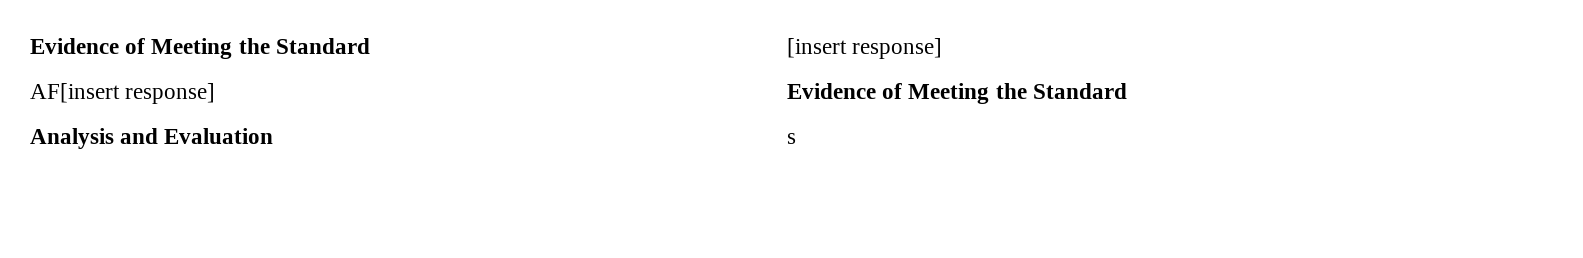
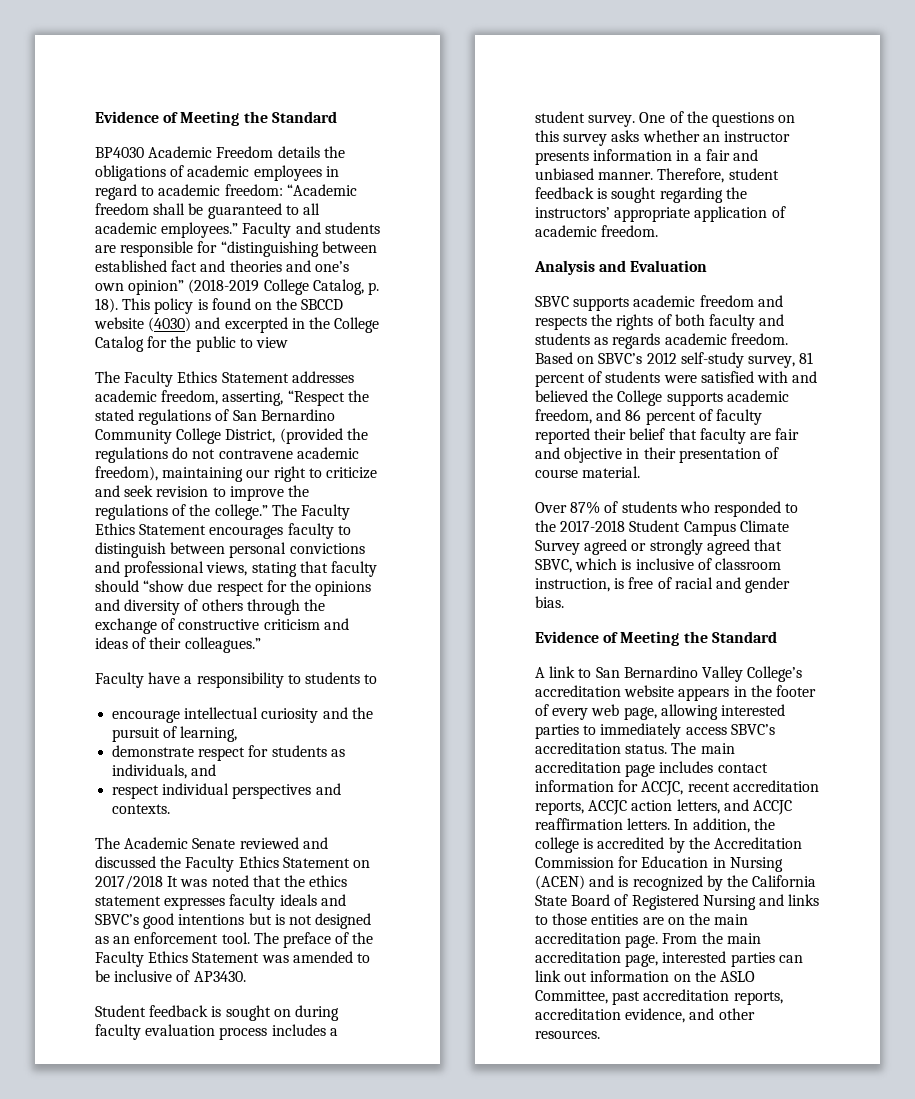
[30,38,370,59] [30,83,216,104] [30,128,274,149] [787,38,943,59] [787,83,1127,104] [787,133,796,144] Evidence of Meeting the Standard // AF[insert response] // Analysis and Evaluation // [insert response] // Evidence of Meeting the Standard // s -> [95,111,337,126] [95,146,345,158] [95,165,339,181] [95,184,357,200] [95,203,320,219] [95,222,380,238] [95,241,377,257] [95,260,349,272] [95,279,379,295] [95,298,344,314] [94,317,380,333] [95,336,288,352] [95,371,354,387] [95,390,369,406] [95,409,335,425] [95,428,368,444] [95,447,359,463] [95,466,377,482] [95,485,309,501] [95,504,350,520] [95,523,351,539] [95,542,365,558] [95,561,377,577] [95,580,372,596] [95,599,325,615] [95,618,349,634] [95,637,261,653] [95,672,378,688] [112,707,373,723] [112,726,238,742] [112,745,345,761] [112,764,217,779] [112,783,341,799] [112,804,171,814] [95,837,328,849] [95,856,370,872] [95,875,348,890] [95,894,346,910] [95,913,372,929] [95,932,374,948] [95,951,370,967] [95,970,246,982] [95,1005,339,1021] [95,1024,338,1040] [535,111,796,127] [535,130,790,146] [535,149,758,165] [535,168,779,183] [535,187,747,203] [535,206,786,222] [535,225,659,237] [534,260,708,275] [535,295,783,311] [535,314,785,330] [535,333,788,349] [535,352,814,368] [535,371,818,387] [535,390,789,406] [535,409,762,425] [535,428,800,444] [535,447,779,463] [535,466,641,478] [535,501,799,517] [535,520,789,536] [535,539,782,555] [535,558,781,573] [535,577,791,593] [535,596,564,608] [535,631,777,646] [535,666,803,682] [535,685,816,701] [535,704,785,720] [535,723,775,739] [535,742,735,754] [535,761,768,777] [535,780,819,796] [535,799,792,815] [535,818,775,833] [535,837,802,853] [535,856,783,872] [535,875,817,891] [535,894,820,910] [535,913,749,925] [535,932,761,948] [535,951,803,967] [535,970,755,982] [535,989,783,1005] [535,1008,755,1023] [535,1030,600,1039] Evidence of Meeting the Standard // BP4030 Academic Freedom details the obligations of academic employees in regard to academic freedom: “Academic freedom shall be guaranteed to all academic employees.” Faculty and students are responsible for “distinguishing between established fact and theories and one’s own opinion” (2018-2019 College Catalog, p. 18). This policy is found on the SBCCD website (4030) and excerpted in the College Catalog for the public to view // The Faculty Ethics Statement addresses academic freedom, asserting, “Respect the stated regulations of San Bernardino Community College District, (provided the regulations do not contravene academic freedom), maintaining our right to criticize and seek revision to improve the regulations of the college.” The Faculty Ethics Statement encourages faculty to distinguish between personal convictions and professional views, stating that faculty should “show due respect for the opinions and diversity of others through the exchange of constructive criticism and ideas of their colleagues.” // Faculty have a responsibility to students to // encourage intellectual curiosity and the pursuit of learning, // demonstrate respect for students as individuals, and // respect individual perspectives and contexts. // The Academic Senate reviewed and discussed the Faculty Ethics Statement on 2017/2018 It was noted that the ethics statement expresses faculty ideals and SBVC’s good intentions but is not designed as an enforcement tool. The preface of the Faculty Ethics Statement was amended to be inclusive of AP3430. // Student feedback is sought on during faculty evaluation process includes a student survey. One of the questions on this survey asks whether an instructor presents information in a fair and unbiased manner. Therefore, student feedback is sought regarding the instructors’ appropriate application of academic freedom. // Analysis and Evaluation // SBVC supports academic freedom and respects the rights of both faculty and students as regards academic freedom. Based on SBVC’s 2012 self-study survey, 81 percent of students were satisfied with and believed the College supports academic freedom, and 86 percent of faculty reported their belief that faculty are fair and objective in their presentation of course material. // Over 87% of students who responded to the 2017-2018 Student Campus Climate Survey agreed or strongly agreed that SBVC, which is inclusive of classroom instruction, is free of racial and gender bias. // Evidence of Meeting the Standard // A link to San Bernardino Valley College’s accreditation website appears in the footer of every web page, allowing interested parties to immediately access SBVC’s accreditation status. The main accreditation page includes contact information for ACCJC, recent accreditation reports, ACCJC action letters, and ACCJC reaffirmation letters. In addition, the college is accredited by the Accreditation Commission for Education in Nursing (ACEN) and is recognized by the California State Board of Registered Nursing and links to those entities are on the main accreditation page. From the main accreditation page, interested parties can link out information on the ASLO Committee, past accreditation reports, accreditation evidence, and other resources.

